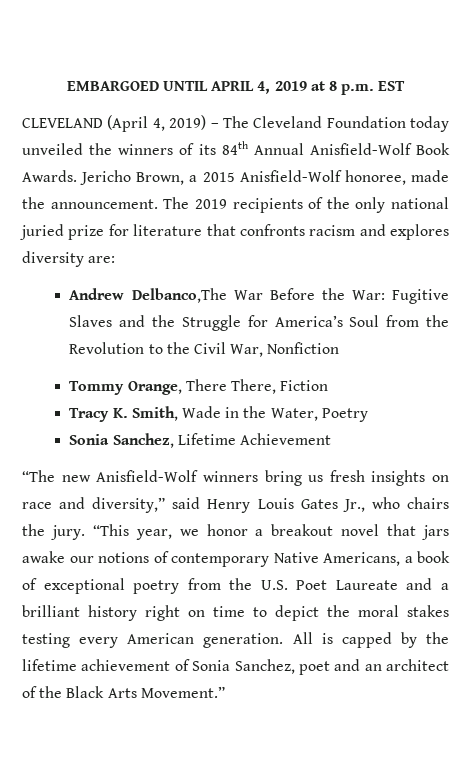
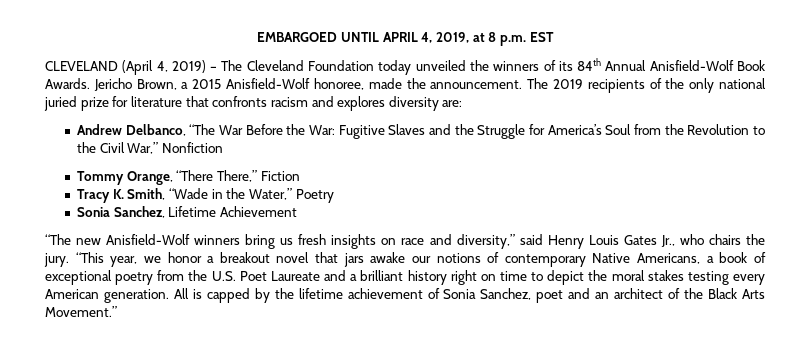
[274,81,307,91] 2019 -> [435,32,469,43] 2019,
[131,288,227,303] Delbanco,The -> [125,124,216,136] Delbanco, “The
[230,344,264,357] War, -> [127,142,159,154] War,”
[185,379,276,394] There There, -> [176,170,257,182] “There There,”
[181,406,221,418] Wade -> [169,188,209,199] “Wade
[270,408,318,421] Water, -> [248,188,292,200] Water,”

